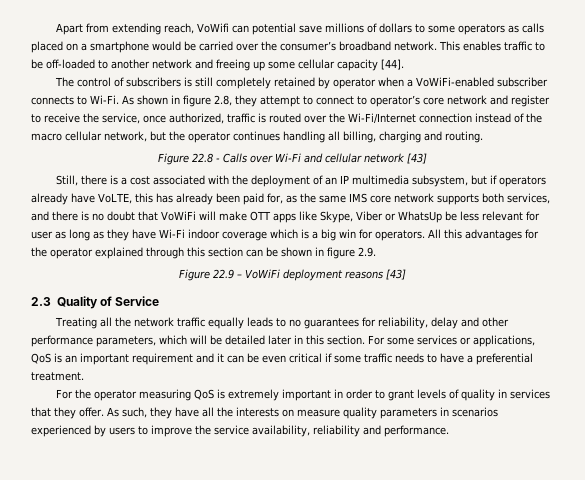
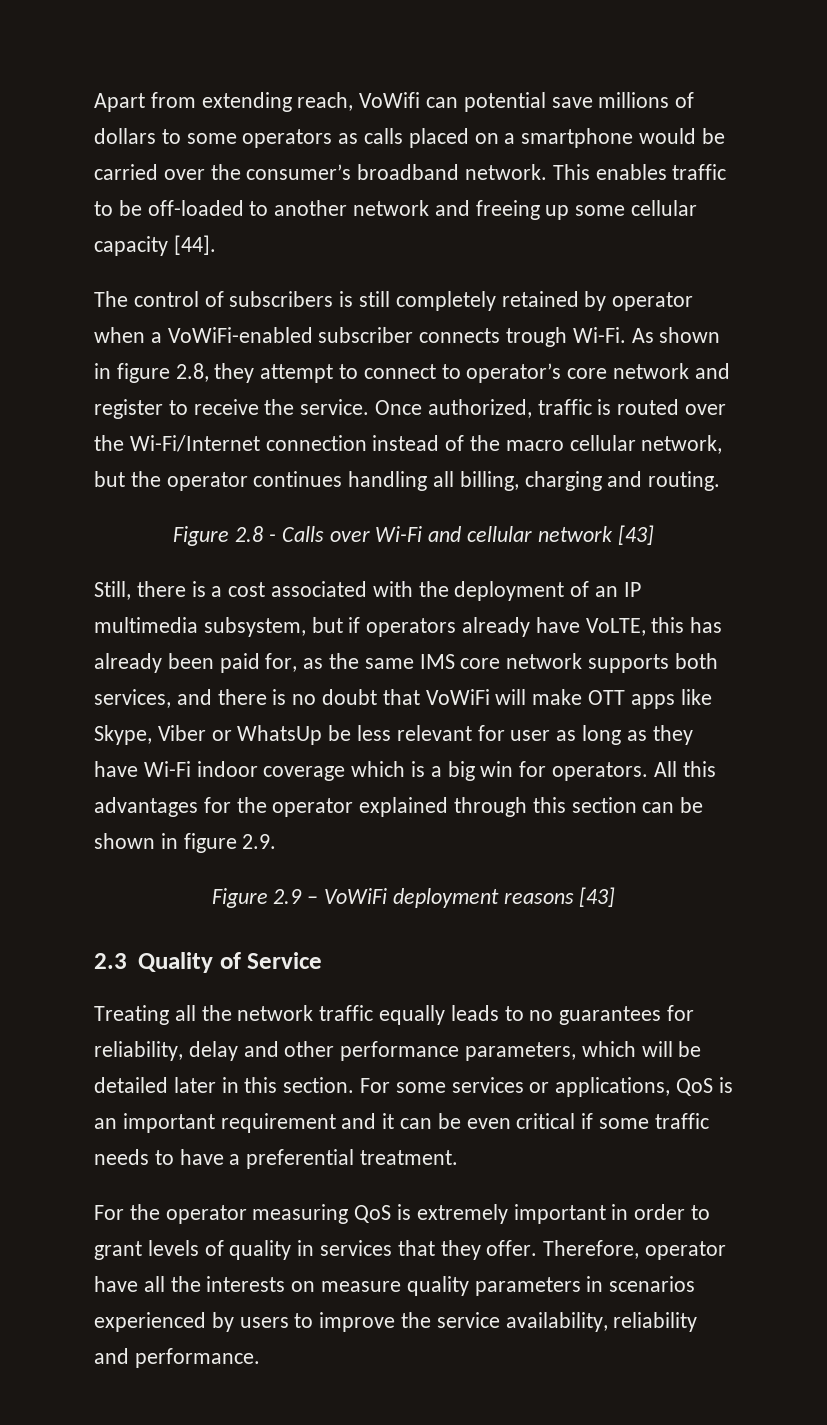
[77,96,87,105] to -> [506,327,568,347] trough
[102,113,166,124] service, once -> [300,399,423,415] service. Once
[192,153,213,163] 22.8 -> [235,526,264,542] 2.8
[213,269,234,279] 22.9 -> [273,889,303,904] 2.9
[107,407,172,419] As such, they -> [543,1240,727,1260] Therefore, operator

